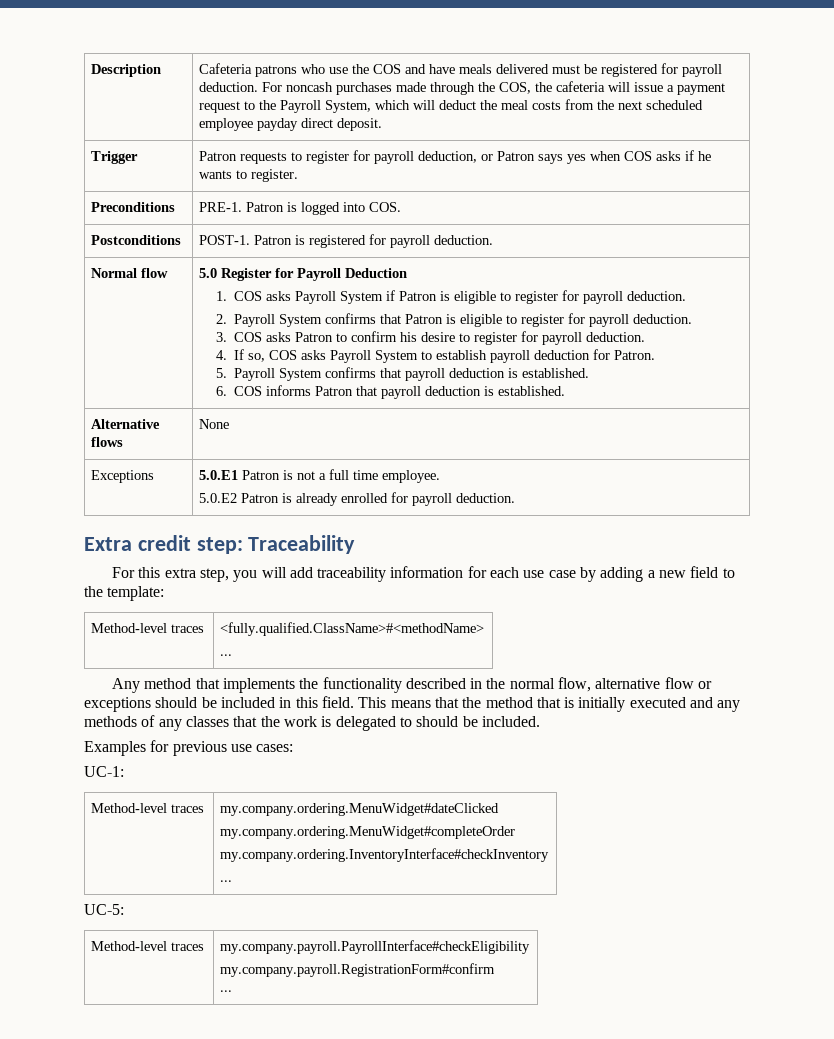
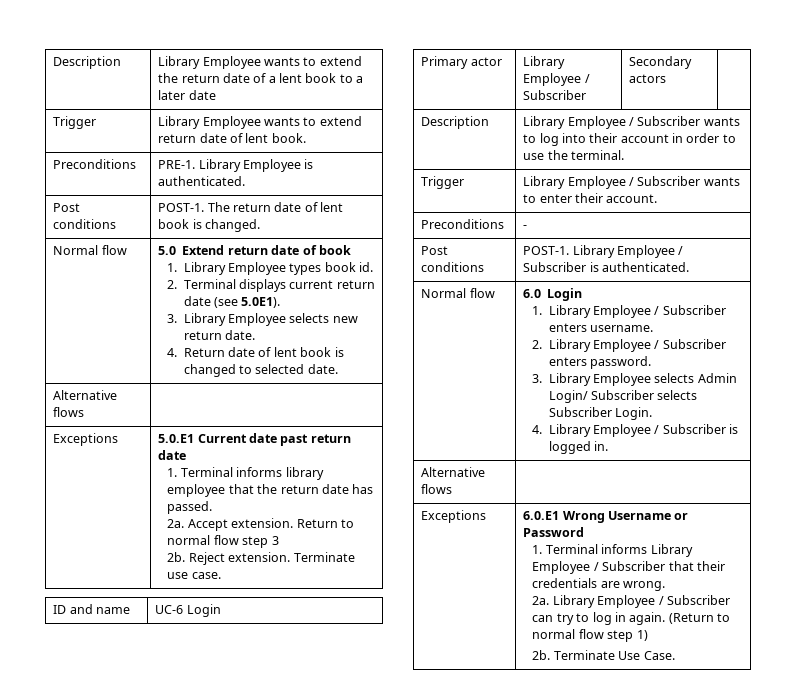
[91,64,162,77] [199,63,723,77] [199,81,726,95] [199,99,704,113] [199,118,383,131] [91,151,139,164] [199,150,712,164] [199,169,299,182] [91,202,176,212] [199,202,402,215] [91,235,182,245] [199,234,494,248] [91,268,169,278] [199,268,408,281] [216,290,687,304] [216,313,693,327] [216,331,646,345] [216,349,656,363] [216,367,590,381] [216,385,566,399] [91,419,161,429] [91,437,124,447] [199,419,230,429] Description | Cafeteria patrons who use the COS and have meals delivered must be registered for payroll deduction. For noncash purchases made through the COS, the cafeteria will issue a payment request to the Payroll System, which will deduct the meal costs from the next scheduled employee payday direct deposit. // Trigger | Patron requests to register for payroll deduction, or Patron says yes when COS asks if he wants to register. // Preconditions | PRE-1. Patron is logged into COS. // Postconditions | POST-1. Patron is registered for payroll deduction. // Normal flow | 5.0 Register for Payroll Deduction // 1. COS asks Payroll System if Patron is eligible to register for payroll deduction. // 2. Payroll System confirms that Patron is eligible to register for payroll deduction. // 3. COS asks Patron to confirm his desire to register for payroll deduction. // 4. If so, COS asks Payroll System to establish payroll deduction for Patron. // 5. Payroll System confirms that payroll deduction is established. // 6. COS informs Patron that payroll deduction is established. // Alternative flows | None -> [53,56,122,69] [158,56,362,69] [158,73,364,83] [158,90,216,100] [53,116,97,129] [158,116,362,129] [158,133,306,143] [53,159,137,169] [158,159,314,172] [158,176,246,186] [53,203,81,212] [53,219,117,229] [158,202,344,212] [158,219,260,232] [53,245,127,255] [158,245,351,255] [167,262,374,275] [167,279,375,292] [183,296,281,308] [167,313,358,326] [183,330,256,340] [167,347,344,357] [183,364,338,377] [53,390,118,400] [53,407,85,417] Description | Library Employee wants to extend the return date of a lent book to a later date // Trigger | Library Employee wants to extend return date of lent book. // Preconditions | PRE-1. Library Employee is authenticated. // Post conditions | POST-1. The return date of lent book is changed. // Normal flow | 5.0 Extend return date of book // 1. Library Employee types book id. // 2. Terminal displays current return date (see 5.0E1). // 3. Library Employee selects new return date. // 4. Return date of lent book is changed to selected date. // Alternative flows |
[242,469,441,483] [199,492,516,506] [84,535,356,554] [111,566,735,582] [84,586,165,601] [91,623,205,633] [220,622,485,636] [220,654,233,656] [111,677,713,693] [84,696,741,712] [84,715,540,731] [84,740,294,756] [84,766,124,777] [91,803,205,813] [220,803,500,816] [220,826,516,839] [220,848,550,862] [220,880,233,882] [84,904,124,915] [91,941,205,951] [220,940,531,954] [220,963,496,977] [220,990,233,992] Patron is not a full time employee. // 5.0.E2 Patron is already enrolled for payroll deduction. // Extra credit step: Traceability // For this extra step, you will add traceability information for each use case by adding a new field to the template: // Method-level traces | <fully.qualified.ClassName>#<methodName> // ... // Any method that implements the functionality described in the normal flow, alternative flow or exceptions should be included in this field. This means that the method that is initially executed and any methods of any classes that the work is delegated to should be included. // Examples for previous use cases: // UC-1: // Method-level traces | my.company.ordering.MenuWidget#dateClicked // my.company.ordering.MenuWidget#completeOrder // my.company.ordering.InventoryInterface#checkInventory // ... // UC-5: // Method-level traces | my.company.payroll.PayrollInterface#checkEligibility // my.company.payroll.RegistrationForm#confirm // ... -> [197,433,351,446] [158,450,187,460] [167,467,324,480] [167,484,374,497] [167,501,213,514] [167,518,354,531] [167,535,279,548] [167,552,355,565] [167,572,221,579] [53,604,130,614] [155,604,221,617] [421,56,502,69] [523,56,566,69] [523,73,590,86] [523,90,587,100] [629,56,693,69] [629,74,667,83] [421,116,490,129] [523,116,740,129] [523,133,736,146] [523,150,624,160] [421,176,465,189] [523,176,740,189] [523,193,658,203] [421,219,505,229] [523,225,528,229] [421,246,449,255] [421,262,485,272] [523,245,684,258] [523,262,689,272] [421,288,495,298] [523,288,583,301] [532,305,726,318] [548,323,654,332] [532,339,726,352] [548,356,652,369] [532,373,737,386] [548,390,698,403] [548,407,653,420] [532,424,739,437] [548,441,609,454] [421,467,486,477] [421,484,453,494] [421,510,487,523] [523,511,689,523] [523,527,585,537] [532,544,693,557] [532,561,725,574] [532,578,666,591] [532,595,730,608] [532,612,731,625] [532,629,648,642] [532,650,675,660] Current date past return date // 1. Terminal informs library employee that the return date has passed. // 2a. Accept extension. Return to normal flow step 3 // 2b. Reject extension. Terminate use case. // ID and name | UC-6 Login // Primary actor | Library Employee / Subscriber | Secondary actors | // Description | Library Employee / Subscriber wants to log into their account in order to use the terminal. // Trigger | Library Employee / Subscriber wants to enter their account. // Preconditions | - // Post conditions | POST-1. Library Employee / Subscriber is authenticated. // Normal flow | 6.0 Login // 1. Library Employee / Subscriber enters username. // 2. Library Employee / Subscriber enters password. // 3. Library Employee selects Admin Login/ Subscriber selects Subscriber Login. // 4. Library Employee / Subscriber is logged in. // Alternative flows | // Exceptions | 6.0.E1 Wrong Username or Password // 1. Terminal informs Library Employee / Subscriber that their credentials are wrong. // 2a. Library Employee / Subscriber can try to log in again. (Return to normal flow step 1) // 2b. Terminate Use Case.

